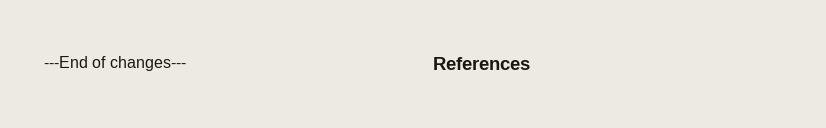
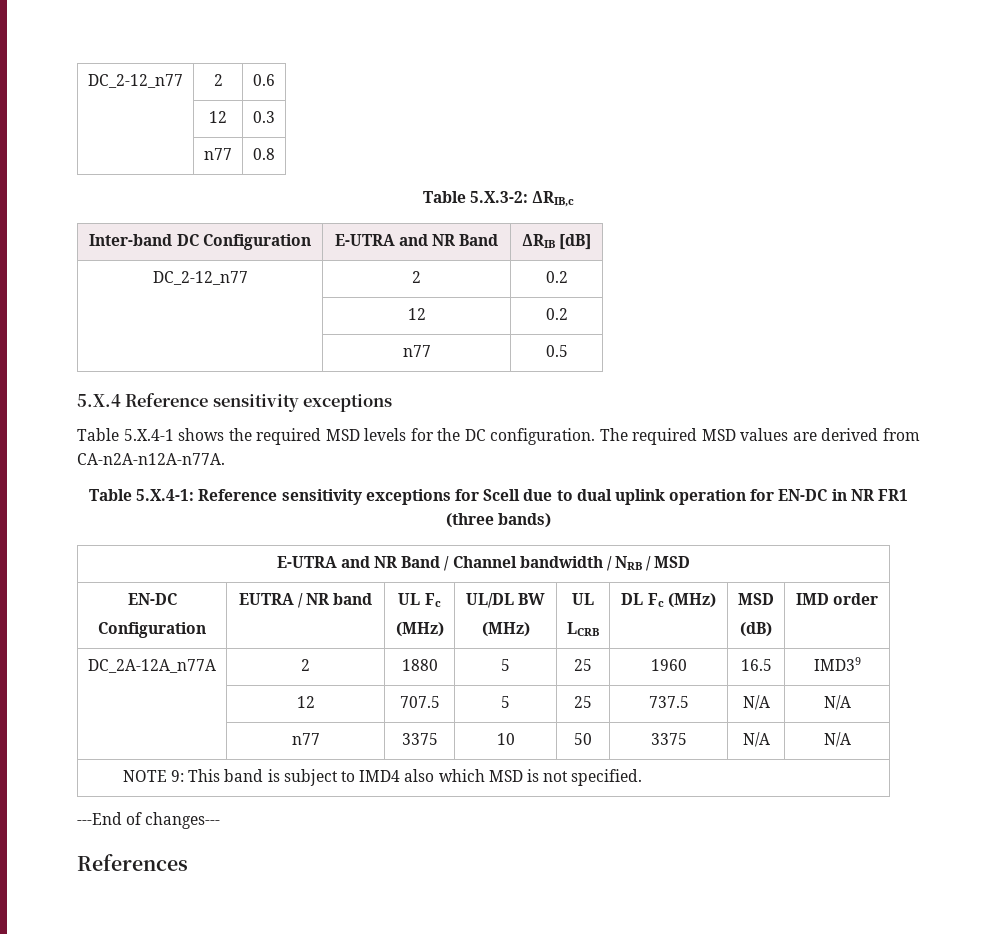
(44, 62) none -> [88,74,183,88] [213,74,223,86] [253,74,275,86] [209,111,227,123] [253,111,275,123] [204,148,232,160] [253,148,275,160] [422,191,575,207] [89,234,311,250] [334,234,499,246] [521,234,592,250] [152,271,248,285] [412,271,421,283] [545,271,568,283] [407,308,426,320] [545,308,568,320] [402,345,431,357] [545,345,568,357] [77,393,393,412] [77,428,920,445] [77,453,225,465] [89,489,908,505] [445,513,552,528] [276,556,691,571] [127,593,177,605] [98,622,206,638] [238,593,373,608] [398,593,441,607] [395,622,444,637] [465,593,546,608] [481,622,530,637] [572,593,594,605] [567,622,599,636] [621,593,716,608] [738,593,774,605] [740,622,772,637] [795,593,879,605] [88,659,216,673] [301,659,310,671] [401,659,438,671] [501,659,510,671] [574,659,592,671] [650,659,687,671] [740,659,772,671] [813,657,861,671] [296,696,315,708] [399,696,440,708] [501,696,510,708] [574,696,592,708] [648,696,689,708] [742,695,770,710] [823,695,851,710] [291,733,320,745] [401,733,438,745] [496,733,515,745] [574,733,592,745] [650,733,687,745] [742,732,770,747] [823,732,851,747] [122,769,643,786] DC_2-12_n77 | 2 | 0.6 // | 12 | 0.3 // | n77 | 0.8 // Table 5.X.3-2: ΔRIB,c // Inter-band DC Configuration | E-UTRA and NR Band | ΔRIB [dB] // DC_2-12_n77 | 2 | 0.2 // | 12 | 0.2 // | n77 | 0.5 // 5.X.4 Reference sensitivity exceptions // Table 5.X.4-1 shows the required MSD levels for the DC configuration. The required MSD values are derived from CA-n2A-n12A-n77A. // Table 5.X.4-1: Reference sensitivity exceptions for Scell due to dual uplink operation for EN-DC in NR FR1 (three bands) // E-UTRA and NR Band / Channel bandwidth / NRB / MSD // EN-DC // Configuration | EUTRA / NR band | UL Fc // (MHz) | UL/DL BW // (MHz) | UL // LCRB | DL Fc (MHz) | MSD // (dB) | IMD order // DC_2A-12A_n77A | 2 | 1880 | 5 | 25 | 1960 | 16.5 | IMD39 // | 12 | 707.5 | 5 | 25 | 737.5 | N/A | N/A // | n77 | 3375 | 10 | 50 | 3375 | N/A | N/A // NOTE 9: This band is subject to IMD4 also which MSD is not specified. //

